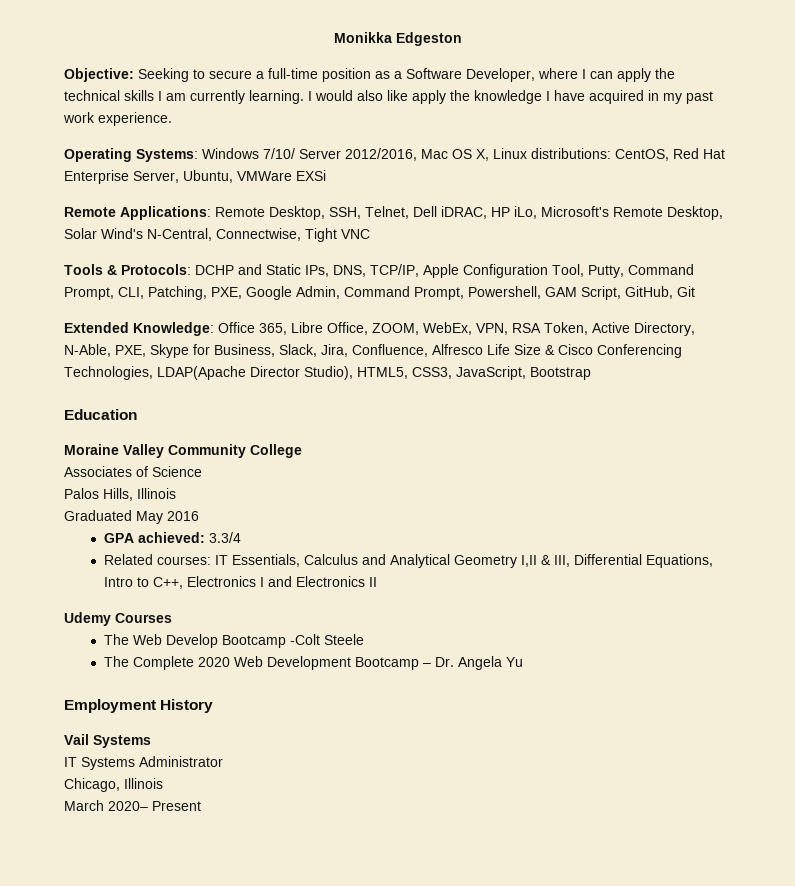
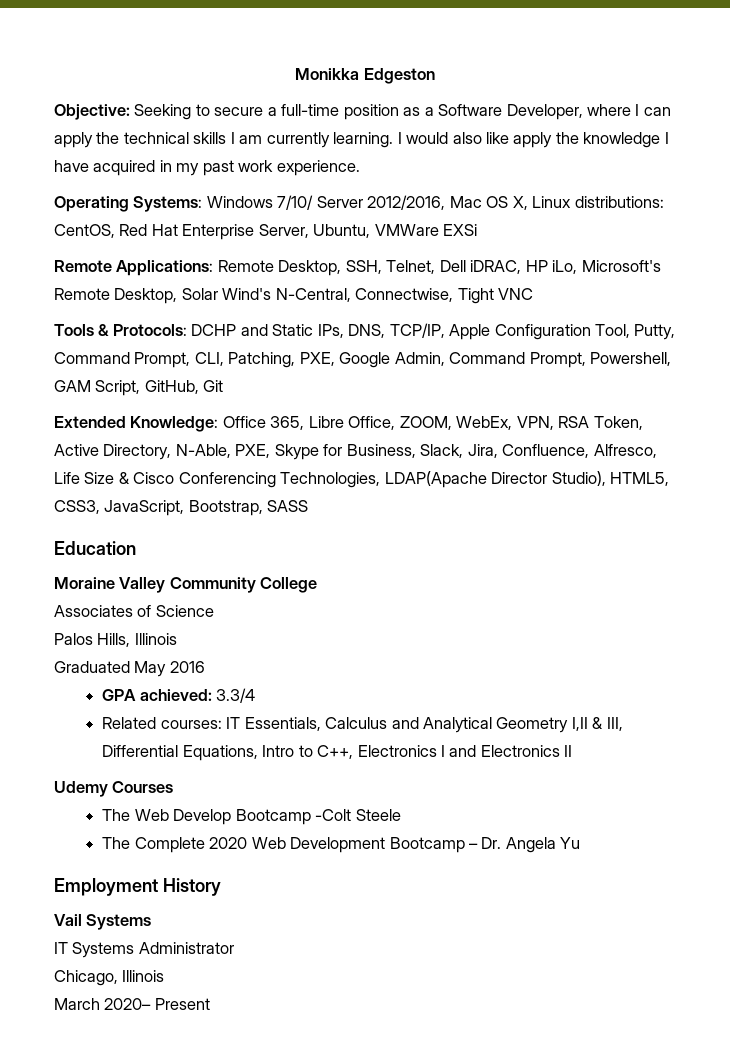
[432,344,483,355] Alfresco -> [593,444,657,458] Alfresco,
[530,367,591,380] Bootstrap -> [188,500,309,516] Bootstrap, SASS

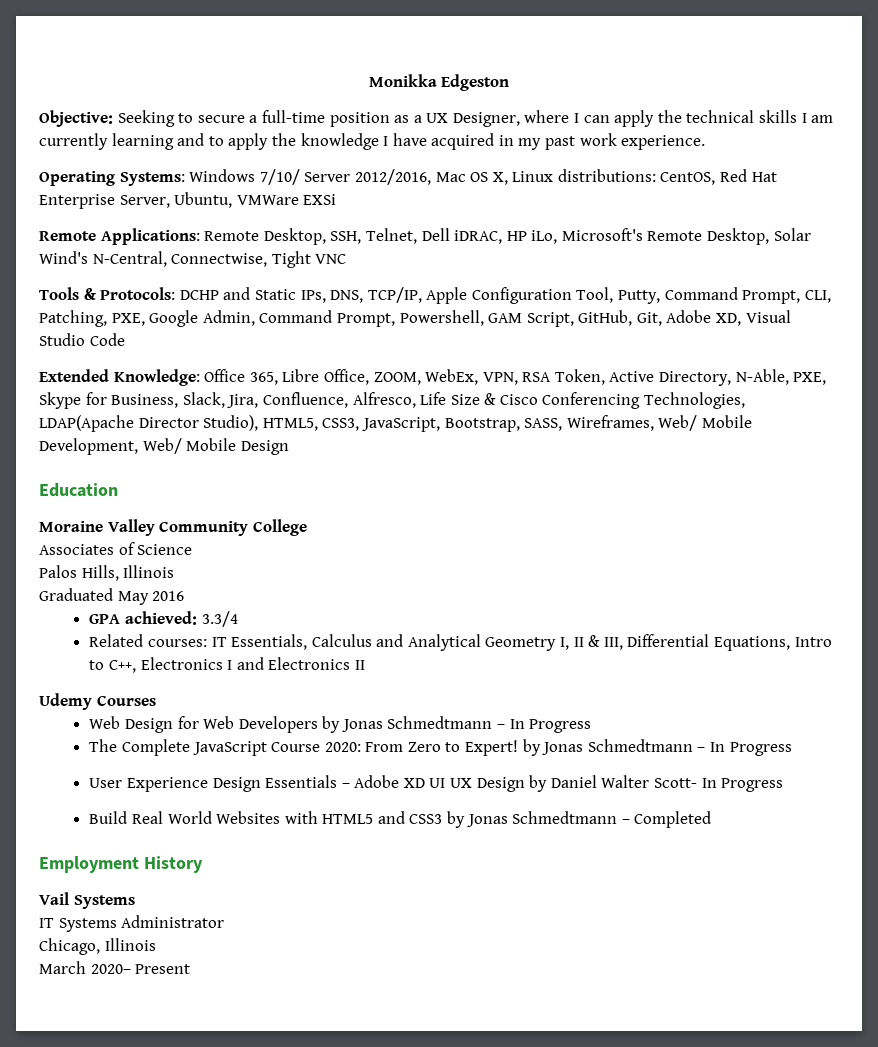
[438,104,583,120] Software Developer, -> [426,112,520,127] UX Designer,
[333,132,510,148] learning. I would also like -> [111,133,224,150] learning and to
[203,380,224,392] Git -> [636,310,791,326] [39,333,125,346] Git, Adobe XD, Visual Studio Code
[267,500,309,512] SASS -> [524,415,752,431] [39,438,289,455] SASS, Wireframes, Web/ Mobile Development, Web/ Mobile Design
[571,717,588,731] I,II -> [560,637,584,650] I, II
[102,809,401,825] [102,837,581,853] The Web Develop Bootcamp -Colt Steele // The Complete 2020 Web Development Bootcamp – Dr. Angela Yu -> [89,716,592,733] [89,739,792,756] [89,775,784,792] [89,811,712,828] Web Design for Web Developers by Jonas Schmedtmann – In Progress // The Complete JavaScript Course 2020: From Zero to Expert! by Jonas Schmedtmann – In Progress // User Experience Design Essentials – Adobe XD UI UX Design by Daniel Walter Scott- In Progress // Build Real World Websites with HTML5 and CSS3 by Jonas Schmedtmann – Completed

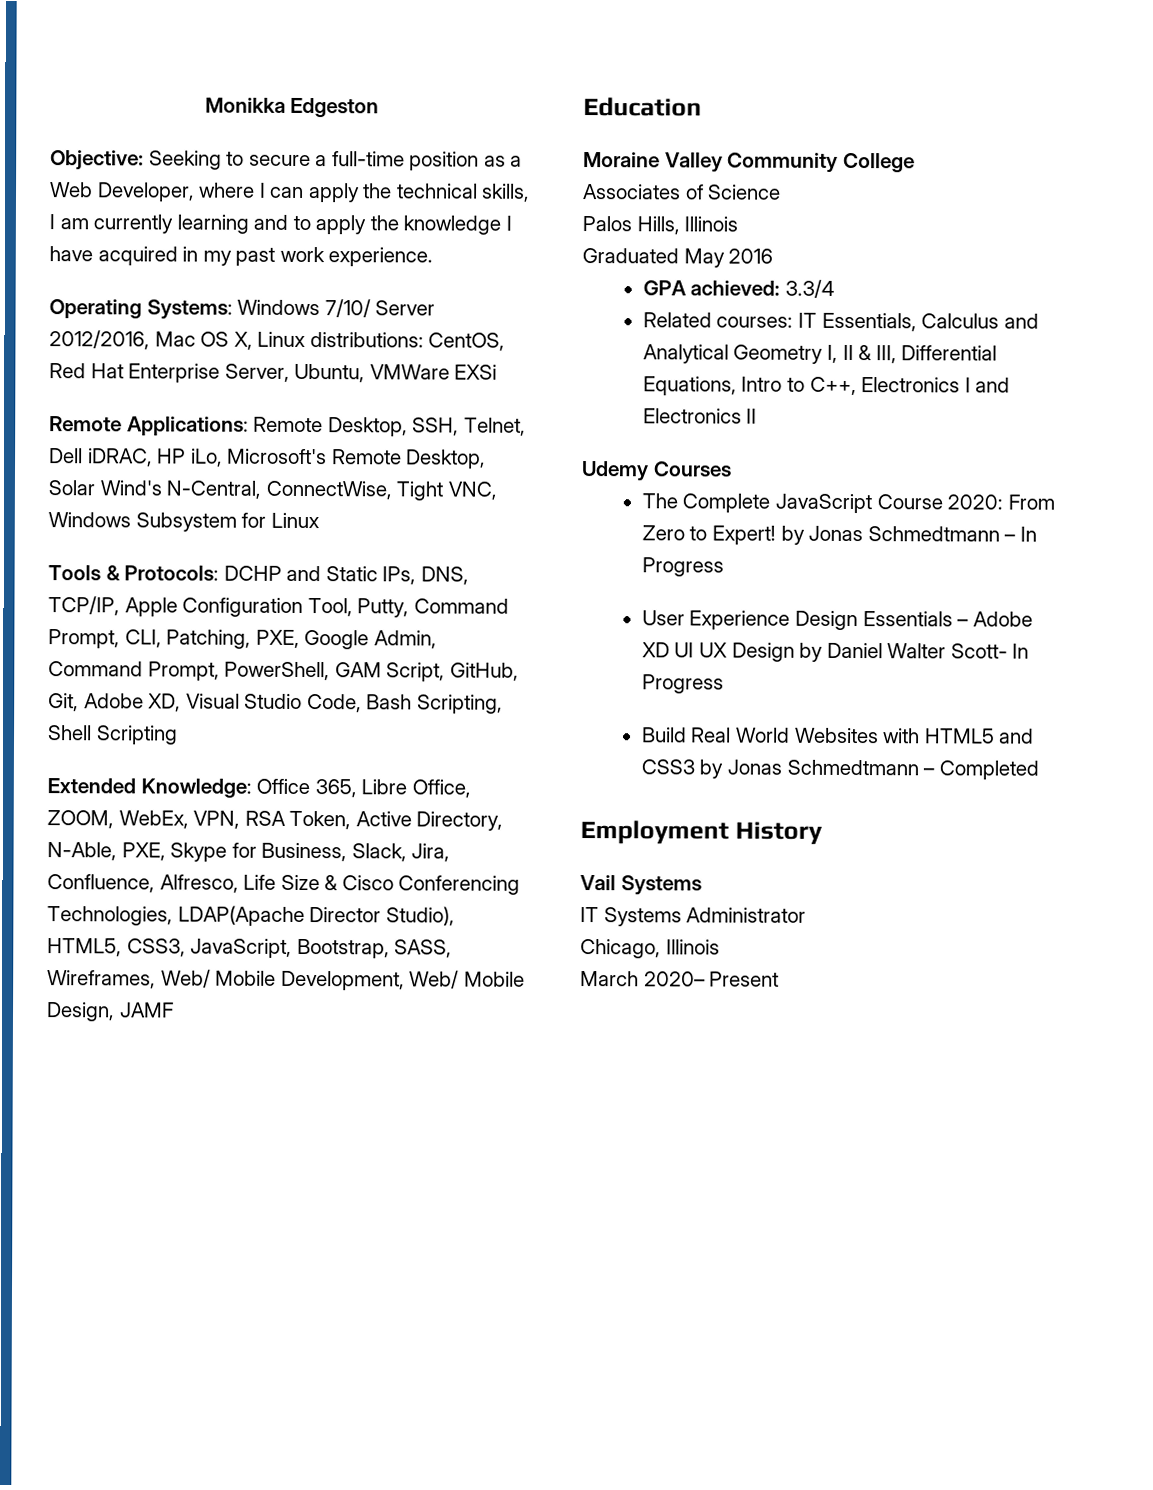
[426,112,520,127] UX Designer, -> [50,182,195,202] Web Developer,
[759,110,798,123] skills -> [481,183,531,202] skills,
[171,251,347,268] Connectwise, Tight VNC -> [265,480,497,501] [48,512,320,532] ConnectWise, Tight VNC, Windows Subsystem for Linux
[399,310,484,326] Powershell, -> [224,661,331,681] PowerShell,
[89,333,125,346] Code -> [306,694,503,714] [48,725,178,745] Code, Bash Scripting, Shell Scripting
[240,440,289,455] Design -> [46,1002,174,1022] Design, JAMF
[89,716,592,733] // Web Design for Web Developers by Jonas Schmedtmann – In Progress -> (732, 469) none

